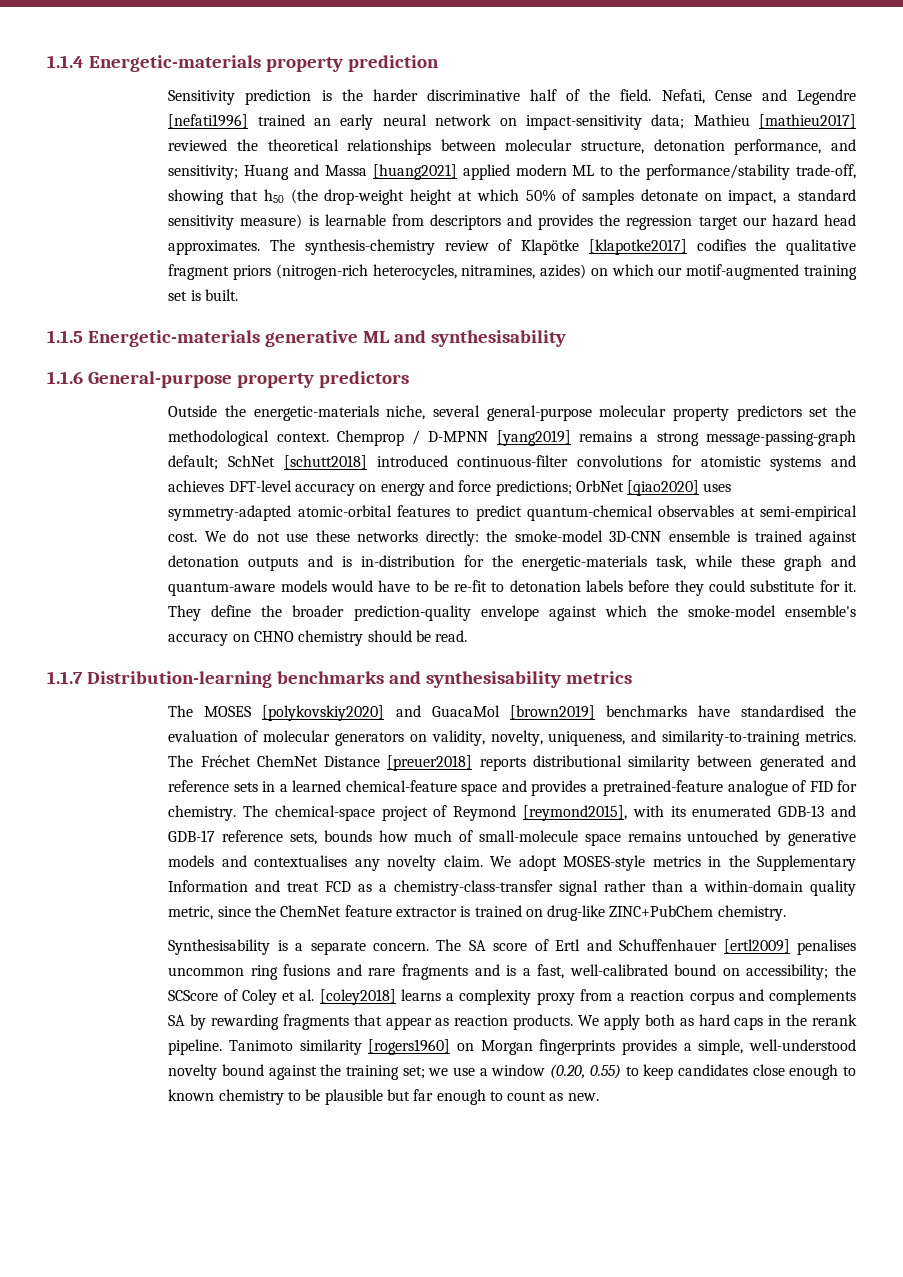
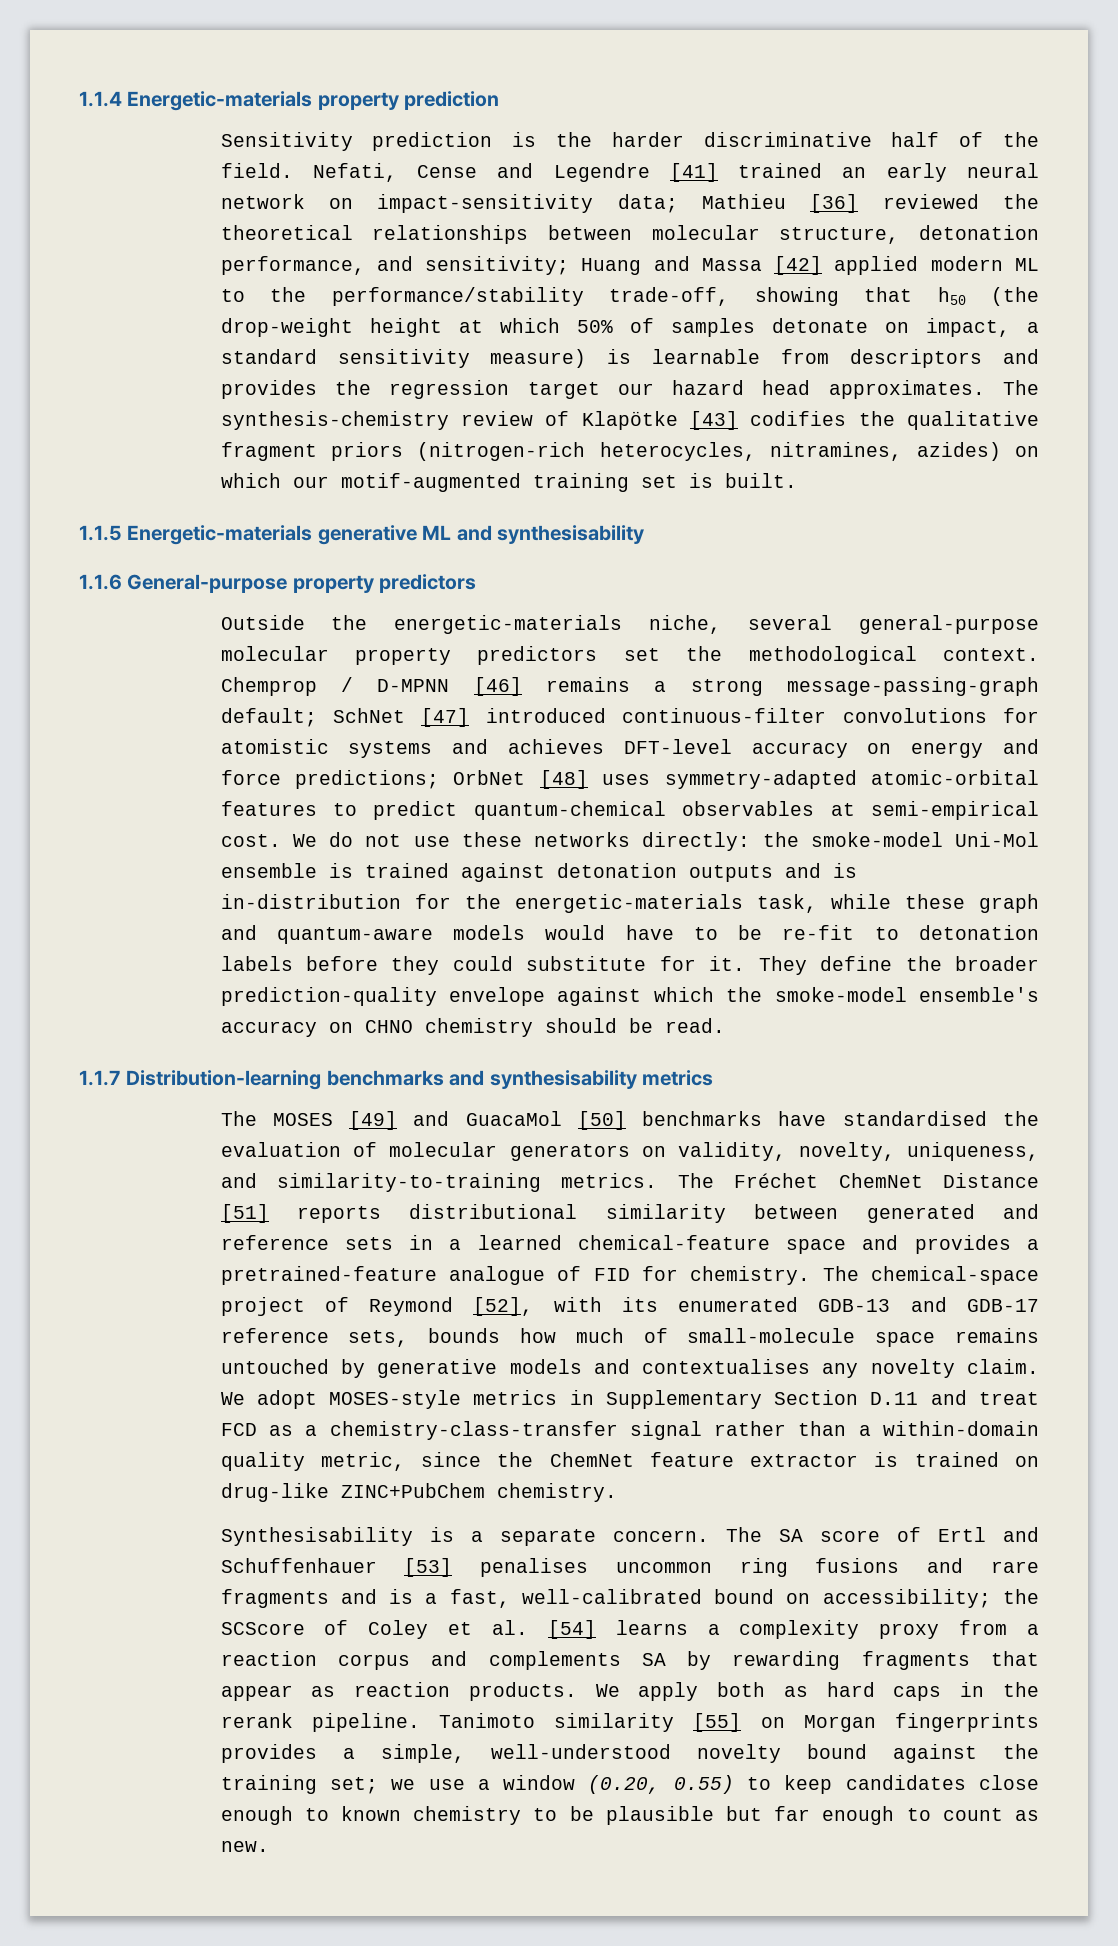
[168,114,249,128] [nefati1996] -> [669,163,718,182] [41]
[758,114,856,128] [mathieu2017] -> [810,194,859,213] [36]
[372,164,457,180] [huang2021] -> [774,256,823,275] [42]
[588,239,687,255] [klapotke2017] -> [689,411,738,430] [43]
[496,430,571,446] [yang2019] -> [473,677,522,696] [46]
[283,455,367,469] [schutt2018] -> [421,708,470,727] [47]
[627,480,700,496] [qiao2020] -> [539,770,588,789] [48]
[609,531,662,542] 3D-CNN -> [955,832,1039,847] Uni-Mol
[262,705,385,721] [polykovskiy2020] -> [349,1111,398,1130] [49]
[509,705,595,719] [brown2019] -> [577,1111,626,1130] [50]
[387,755,473,771] [preuer2018] -> [220,1204,269,1223] [51]
[523,805,628,821] [reymond2015], -> [473,1297,534,1316] [52],
[728,855,856,871] [168,880,249,892] the Supplementary Information -> [605,1390,919,1409] Supplementary Section D.11
[723,939,790,953] [ertl2009] -> [404,1558,453,1577] [53]
[319,989,396,1005] [coley2018] -> [547,1620,596,1639] [54]
[368,1039,451,1055] [rogers1960] -> [693,1713,742,1732] [55]

